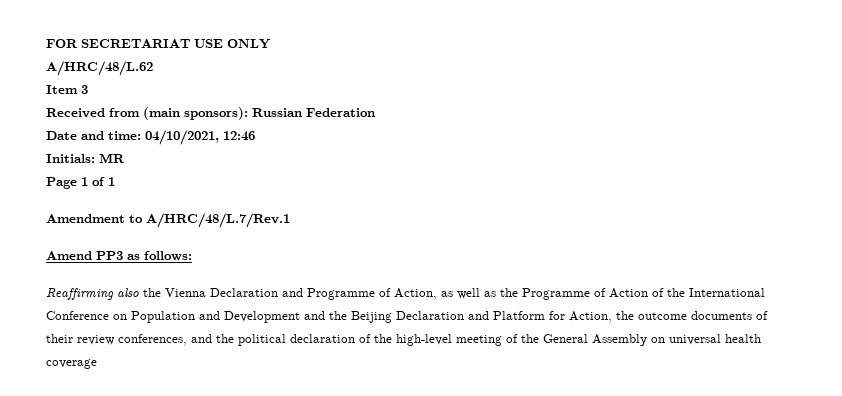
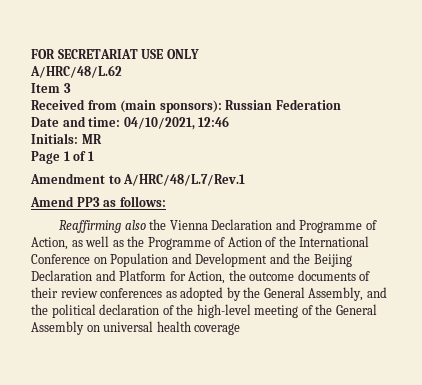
[118,334,187,346] conferences, -> [100,287,364,301] conferences as adopted by the General Assembly,

